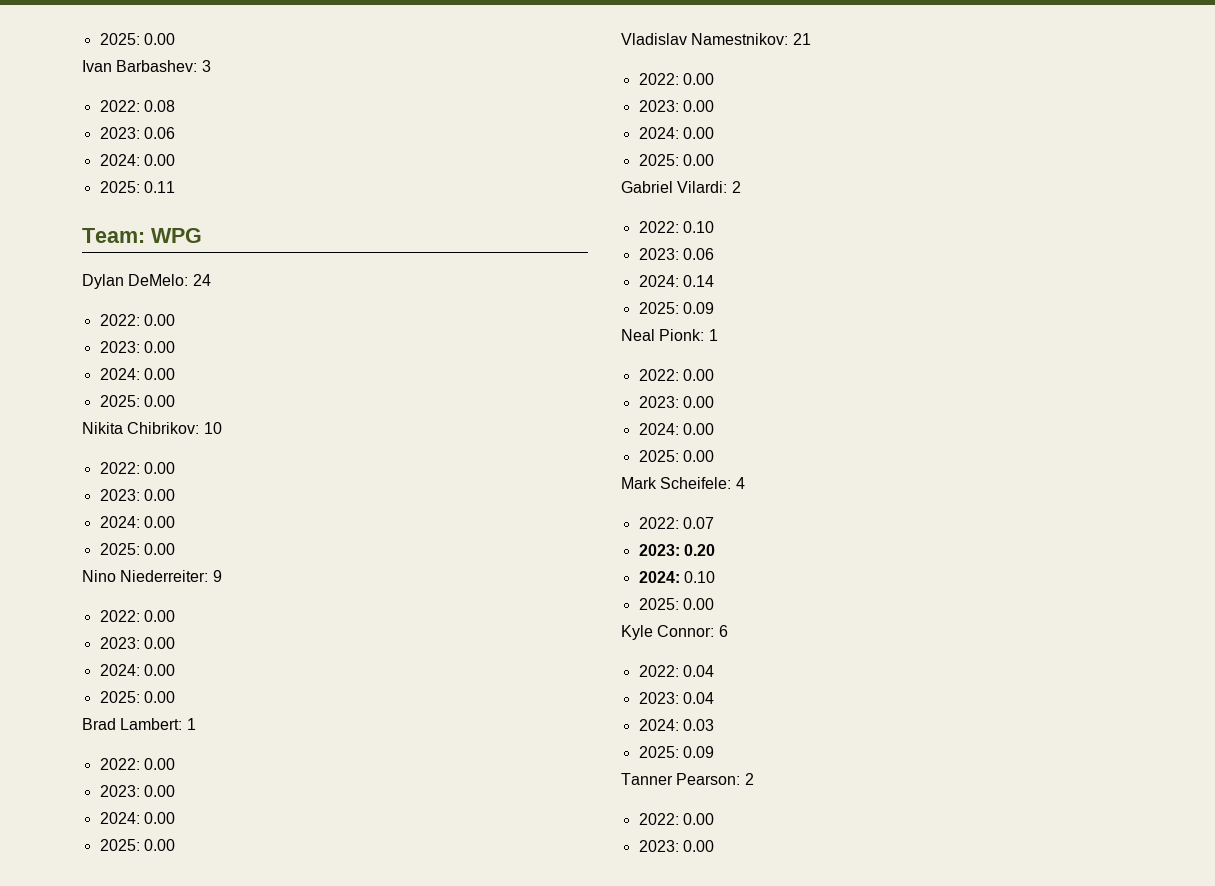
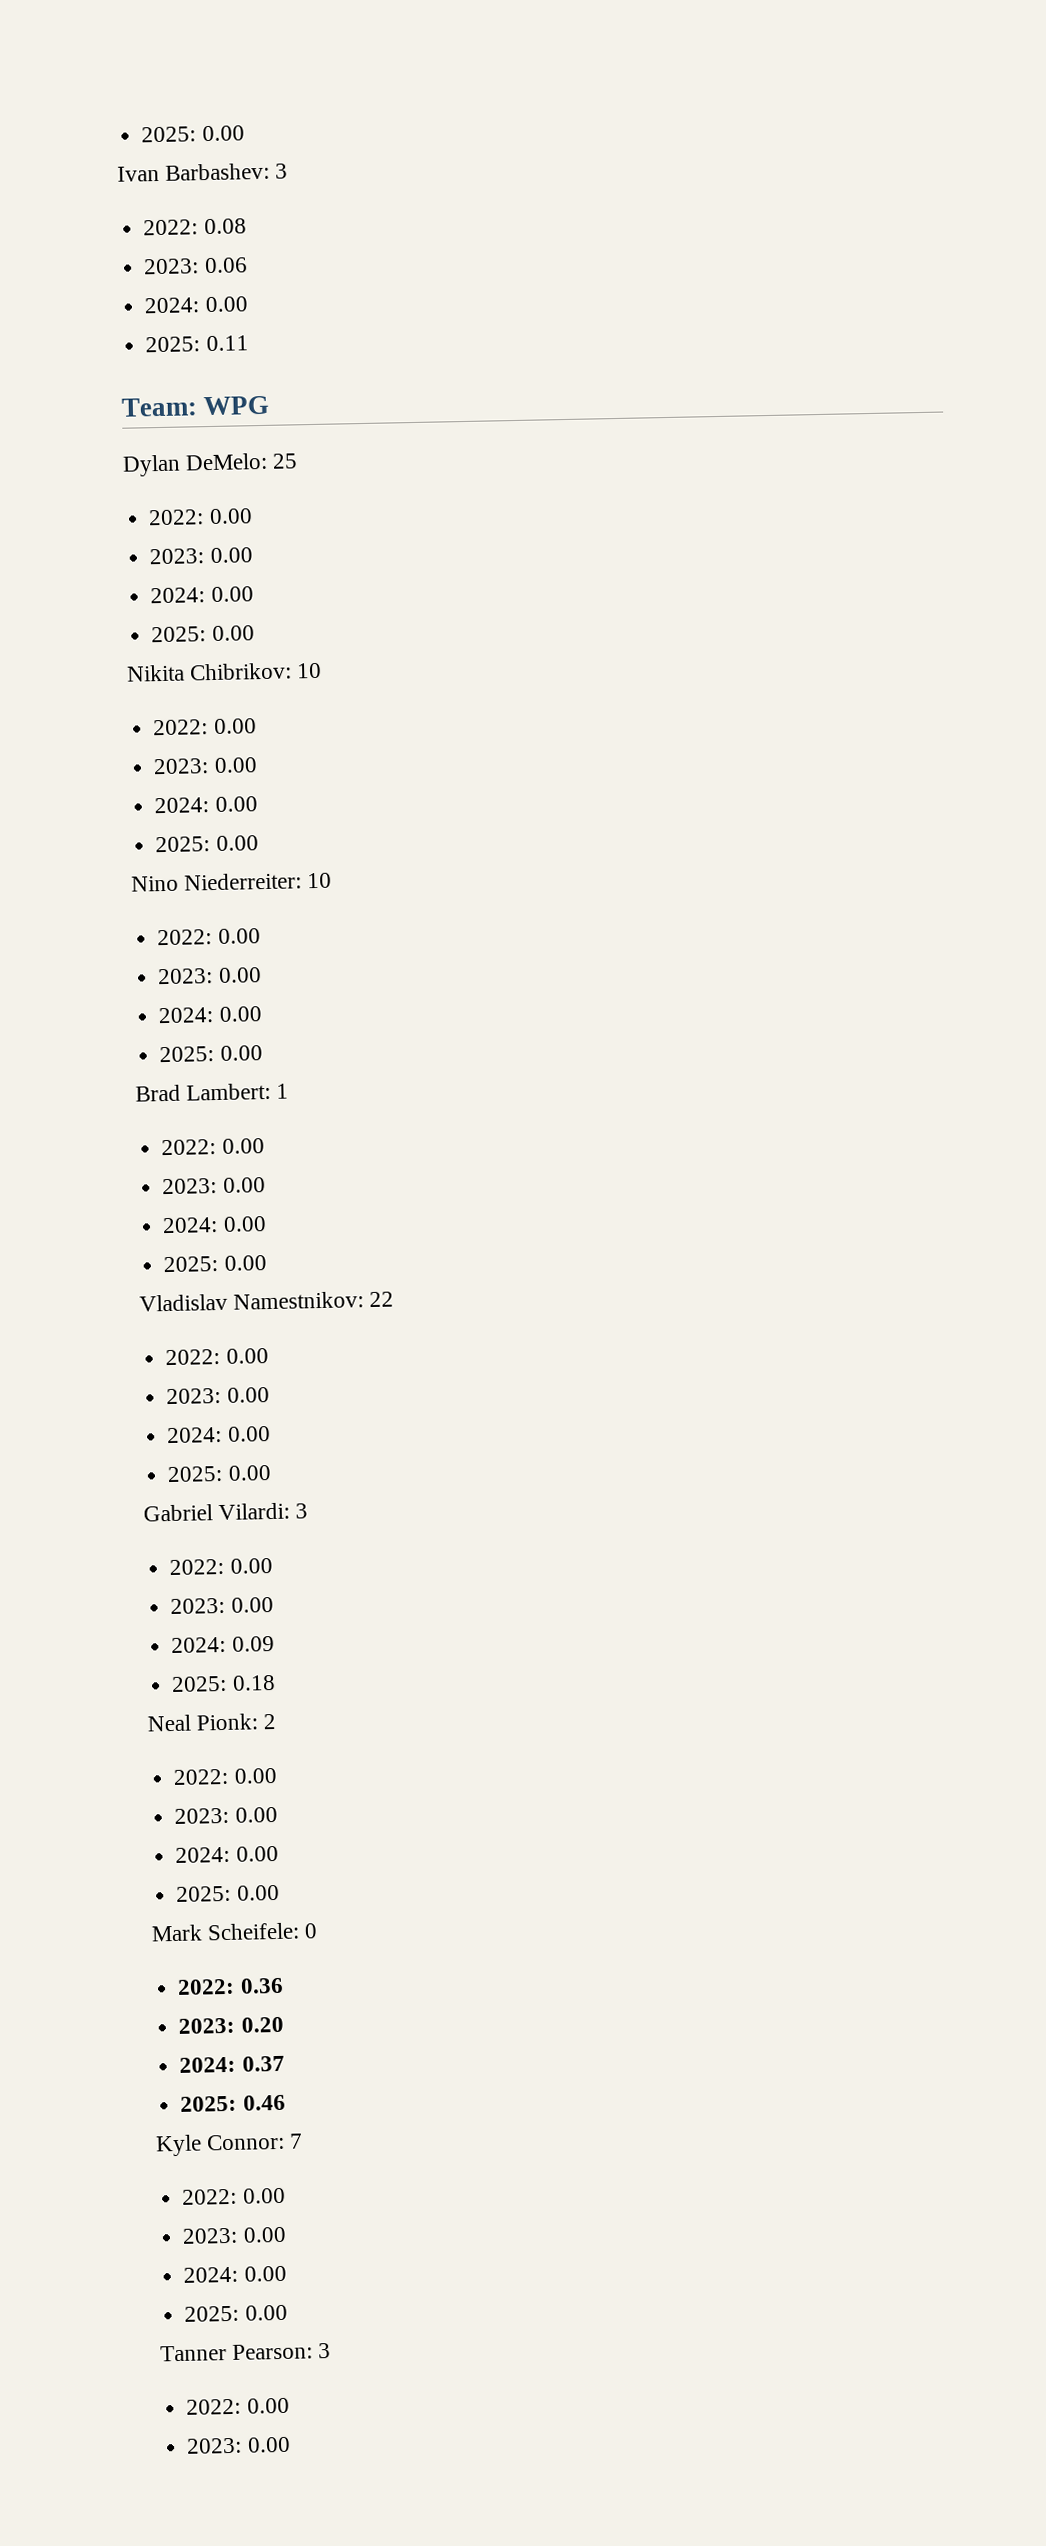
[192,274,211,286] 24 -> [272,453,299,469] 25
[212,570,222,582] 9 -> [307,872,333,889] 10
[792,33,811,45] 21 -> [369,1291,395,1308] 22
[731,181,741,193] [638,221,714,233] [638,248,714,260] [638,275,714,287] [638,302,714,314] 2 // 2022: 0.10 // 2023: 0.06 // 2024: 0.14 // 2025: 0.09 -> [295,1503,309,1519] [169,1557,273,1576] [170,1596,274,1615] [171,1635,275,1654] [171,1674,276,1692] 3 // 2022: 0.00 // 2023: 0.00 // 2024: 0.09 // 2025: 0.18
[708,329,718,341] 1 -> [263,1713,277,1730] 2
[735,477,745,489] [638,517,714,529] 4 // 2022: 0.07 -> [304,1923,319,1939] [177,1977,284,1995] 0 // 2022: 0.36
[683,571,715,583] [638,598,714,610] 0.10 // 2025: 0.00 -> [241,2055,285,2072] [180,2094,286,2112] 0.37 // 2025: 0.46
[718,625,728,637] [638,665,714,677] [638,692,714,704] [638,719,714,731] [638,746,714,758] [621,773,754,785] 6 // 2022: 0.04 // 2023: 0.04 // 2024: 0.03 // 2025: 0.09 // Tanner Pearson: 2 -> [289,2133,304,2149] [182,2187,286,2205] [182,2226,287,2244] [183,2265,287,2283] [184,2304,288,2322] [160,2342,332,2362] 7 // 2022: 0.00 // 2023: 0.00 // 2024: 0.00 // 2025: 0.00 // Tanner Pearson: 3

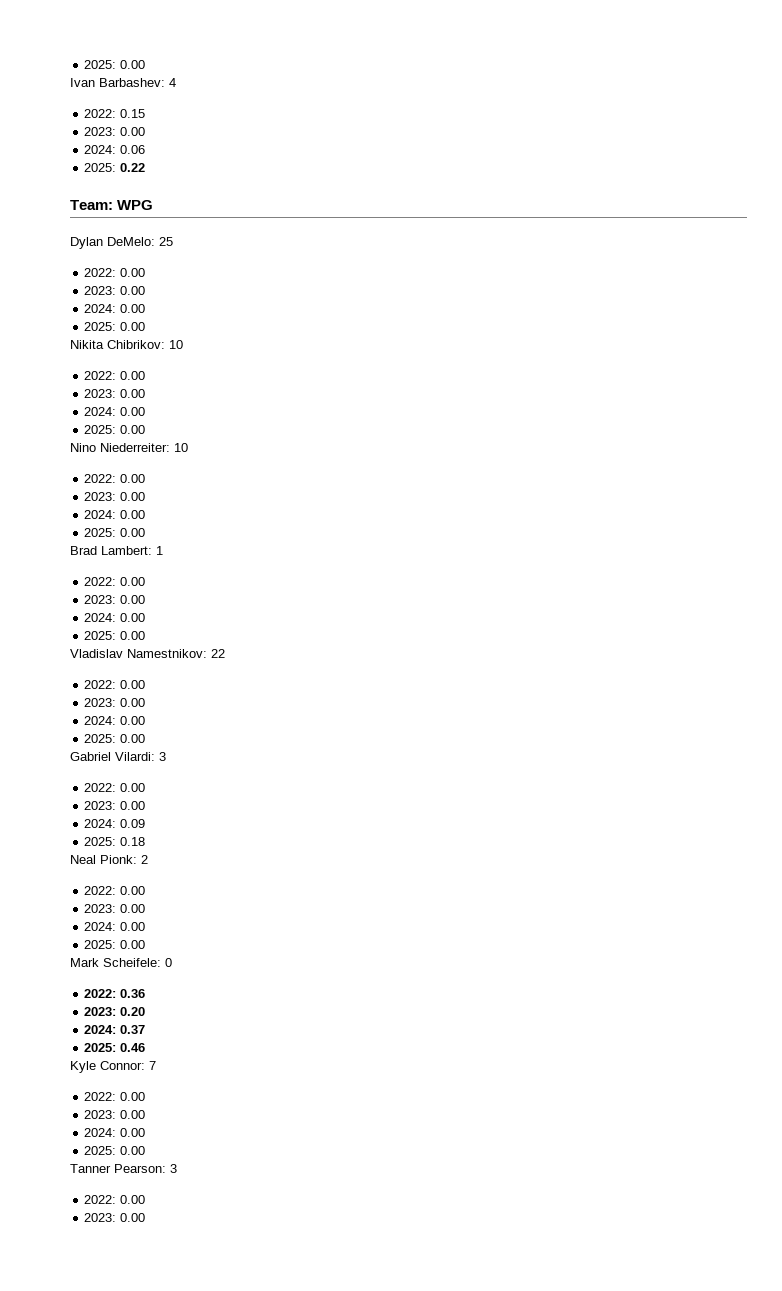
[275,163,289,179] [143,218,247,236] [143,258,200,275] 3 // 2022: 0.08 // 2023: -> [169,78,176,87] [84,109,146,118] [84,127,146,136] [84,145,117,154] 4 // 2022: 0.15 // 2023: 0.00 // 2024:
[144,296,248,314] [145,335,249,353] // 2024: 0.00 // 2025: 0.11 -> [84,163,146,172] // 2025: 0.22

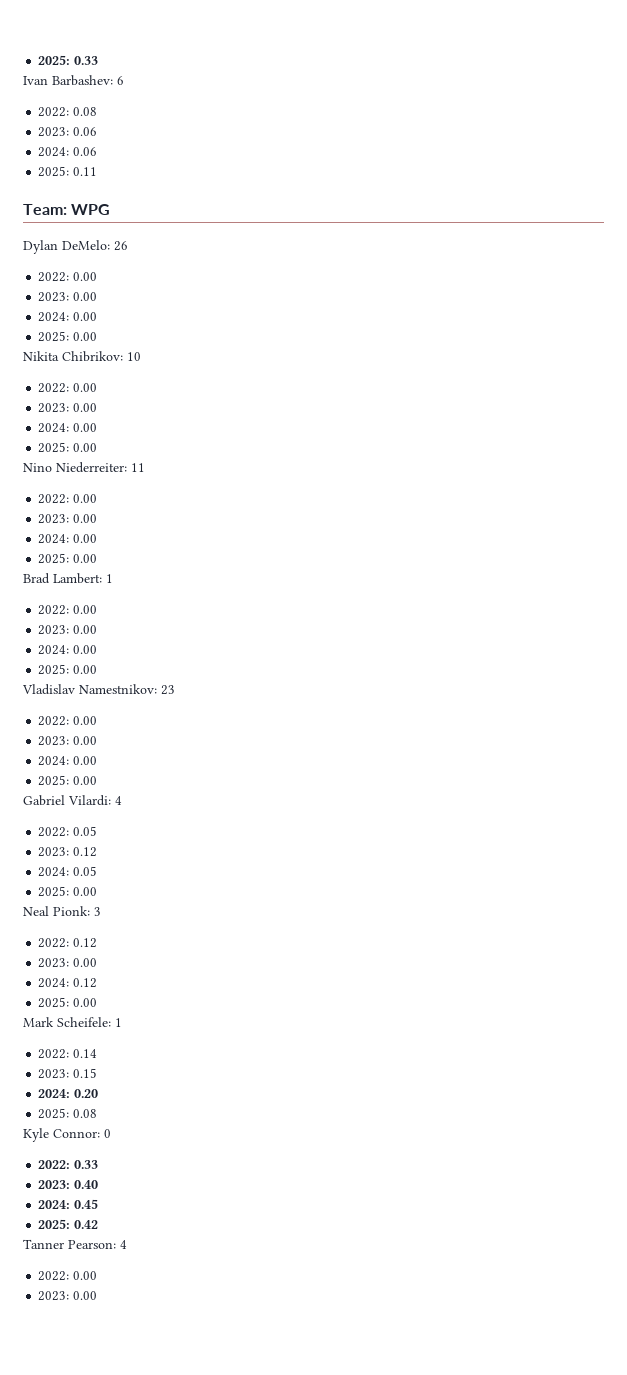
[84,60,146,69] 2025: 0.00 -> [38,55,99,65] 2025: 0.33
[169,78,176,87] [84,109,146,118] [84,127,146,136] 4 // 2022: 0.15 // 2023: 0.00 -> [117,76,124,85] [38,107,98,117] [38,127,98,137] 6 // 2022: 0.08 // 2023: 0.06
[120,163,146,172] 0.22 -> [73,167,98,176] 0.11
[159,237,173,246] 25 -> [114,241,128,251] 26
[174,443,188,452] 10 -> [131,463,145,472] 11
[211,649,225,658] 22 -> [161,685,175,695] 23
[159,752,166,761] [84,783,146,792] [84,801,146,810] [84,819,146,828] [84,837,146,846] [70,855,148,864] [84,886,146,895] [84,904,146,913] [84,922,146,931] [84,940,146,949] [70,958,172,967] [84,989,146,998] [84,1007,146,1016] [84,1025,146,1034] [84,1043,146,1052] [70,1061,156,1073] [84,1092,146,1101] [84,1110,146,1119] [84,1128,146,1137] [84,1146,146,1155] [70,1164,177,1173] 3 // 2022: 0.00 // 2023: 0.00 // 2024: 0.09 // 2025: 0.18 // Neal Pionk: 2 // 2022: 0.00 // 2023: 0.00 // 2024: 0.00 // 2025: 0.00 // Mark Scheifele: 0 // 2022: 0.36 // 2023: 0.20 // 2024: 0.37 // 2025: 0.46 // Kyle Connor: 7 // 2022: 0.00 // 2023: 0.00 // 2024: 0.00 // 2025: 0.00 // Tanner Pearson: 3 -> [115,796,122,805] [38,826,98,837] [38,847,98,857] [38,866,98,877] [38,886,98,897] [23,906,101,916] [38,938,98,948] [38,958,98,968] [38,978,98,988] [38,997,98,1008] [23,1017,122,1027] [38,1049,98,1059] [38,1068,98,1079] [38,1089,99,1098] [38,1108,98,1119] [23,1128,111,1142] [38,1160,99,1169] [38,1180,99,1189] [38,1199,99,1209] [38,1219,99,1229] [23,1239,127,1249] 4 // 2022: 0.05 // 2023: 0.12 // 2024: 0.05 // 2025: 0.00 // Neal Pionk: 3 // 2022: 0.12 // 2023: 0.00 // 2024: 0.12 // 2025: 0.00 // Mark Scheifele: 1 // 2022: 0.14 // 2023: 0.15 // 2024: 0.20 // 2025: 0.08 // Kyle Connor: 0 // 2022: 0.33 // 2023: 0.40 // 2024: 0.45 // 2025: 0.42 // Tanner Pearson: 4

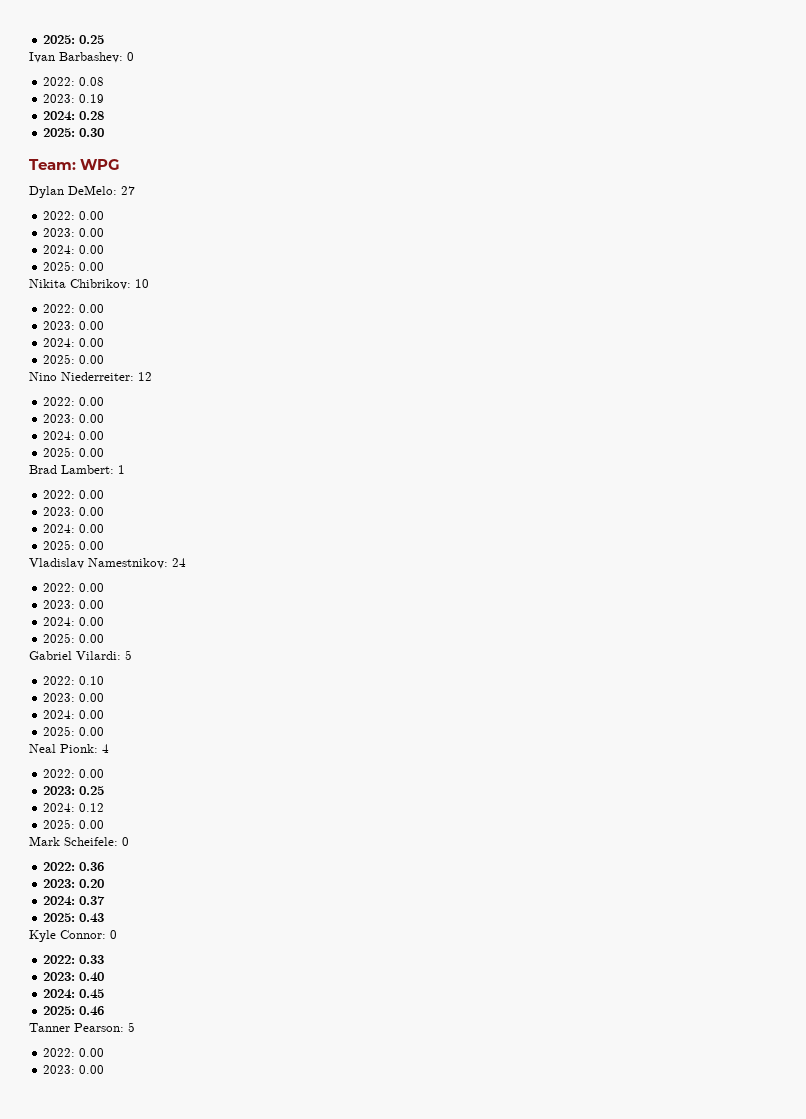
[38,55,99,65] 2025: 0.33 -> [43,35,105,44] 2025: 0.25
[117,76,124,85] 6 -> [127,52,134,61] 0
[73,127,98,136] [38,147,98,157] [38,166,98,177] 0.06 // 2024: 0.06 // 2025: 0.11 -> [79,94,105,103] [43,111,105,121] [43,128,105,137] 0.19 // 2024: 0.28 // 2025: 0.30
[114,241,128,251] 26 -> [121,186,135,195] 27
[131,463,145,472] 11 -> [138,372,152,381] 12
[161,685,175,695] 23 -> [172,558,186,567] 24
[115,796,122,805] [38,826,98,837] [38,847,98,857] [38,866,98,877] 4 // 2022: 0.05 // 2023: 0.12 // 2024: 0.05 -> [125,650,132,660] [43,676,105,685] [43,693,105,702] [43,710,105,719] 5 // 2022: 0.10 // 2023: 0.00 // 2024: 0.00
[94,907,101,916] [38,938,98,948] [38,958,98,968] 3 // 2022: 0.12 // 2023: 0.00 -> [102,744,109,753] [43,769,105,778] [43,786,105,795] 4 // 2022: 0.00 // 2023: 0.25
[115,1018,122,1027] [38,1049,98,1059] [38,1068,98,1079] [38,1089,99,1098] [38,1108,98,1119] 1 // 2022: 0.14 // 2023: 0.15 // 2024: 0.20 // 2025: 0.08 -> [122,837,129,846] [43,862,105,871] [43,879,105,888] [43,896,106,906] [43,913,105,923] 0 // 2022: 0.36 // 2023: 0.20 // 2024: 0.37 // 2025: 0.43
[74,1220,99,1229] 0.42 -> [79,1006,105,1016] 0.46
[120,1240,127,1249] 4 -> [128,1022,135,1032] 5

